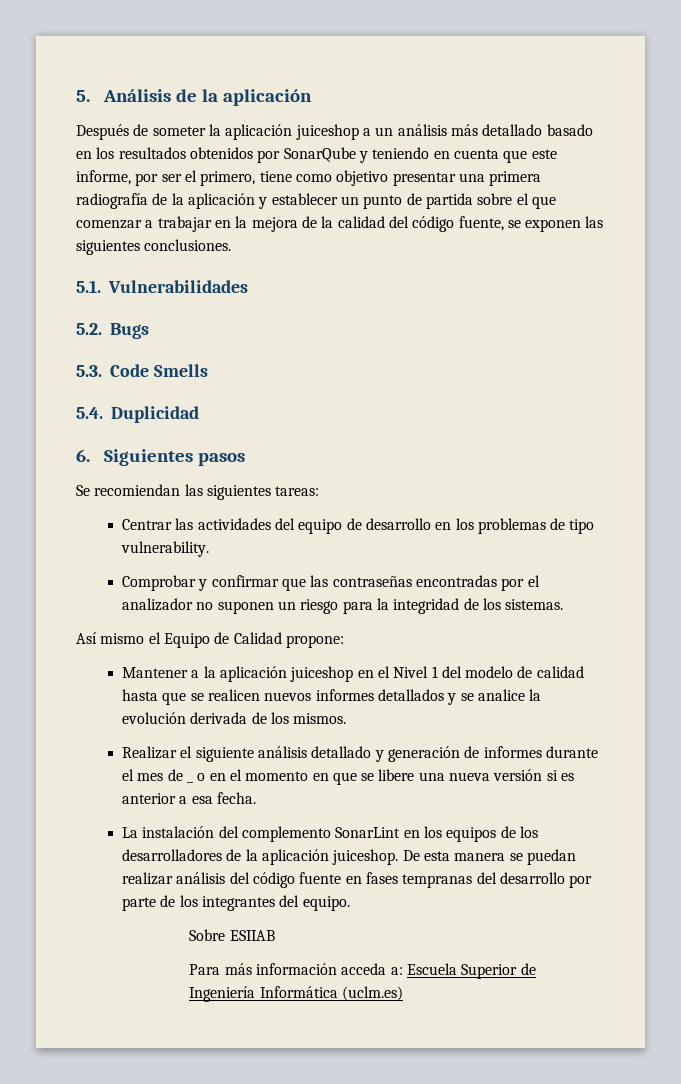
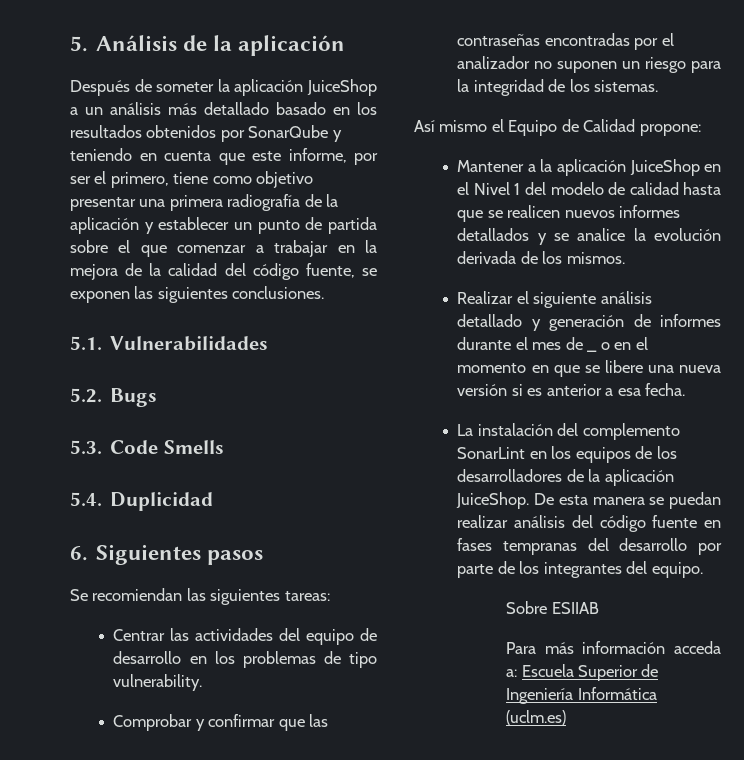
[295,124,359,140] juiceshop -> [307,79,377,96] JuiceShop
[290,666,354,682] juiceshop -> [629,159,700,176] JuiceShop
[332,849,399,865] juiceshop. -> [456,492,530,509] JuiceShop.

